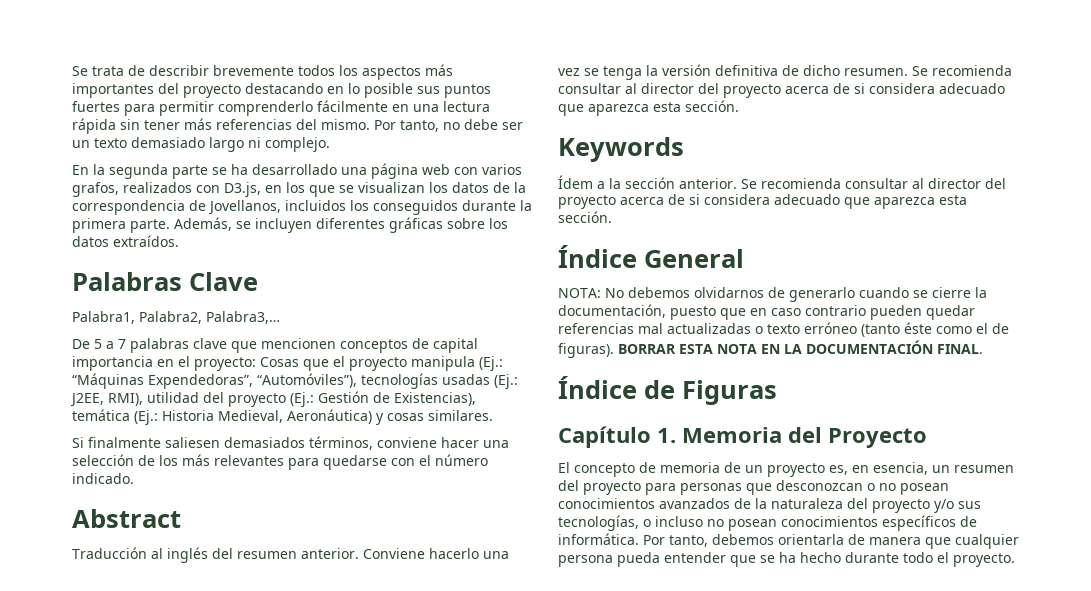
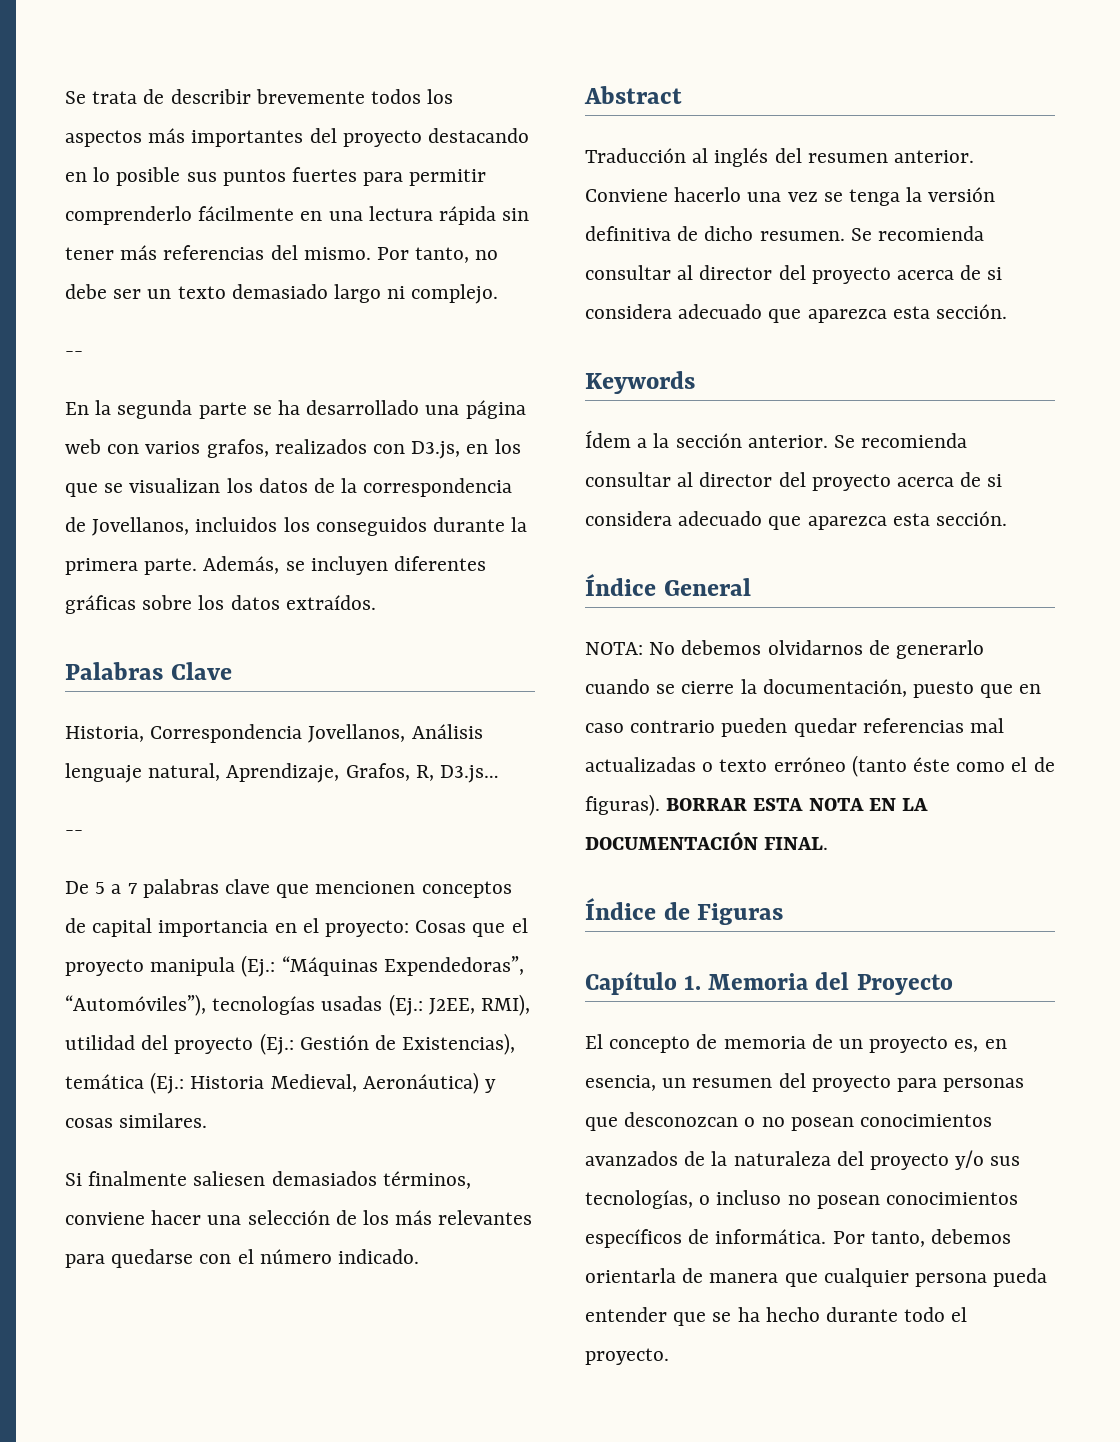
(330, 144) none -> [65,351,83,357] // --
[72,311,280,324] Palabra1, Palabra2, Palabra3,… -> [65,724,483,743] [65,763,500,783] [65,830,83,836] Historia, Correspondencia Jovellanos, Análisis lenguaje natural, Aprendizaje, Grafos, R, D3.js… // --

